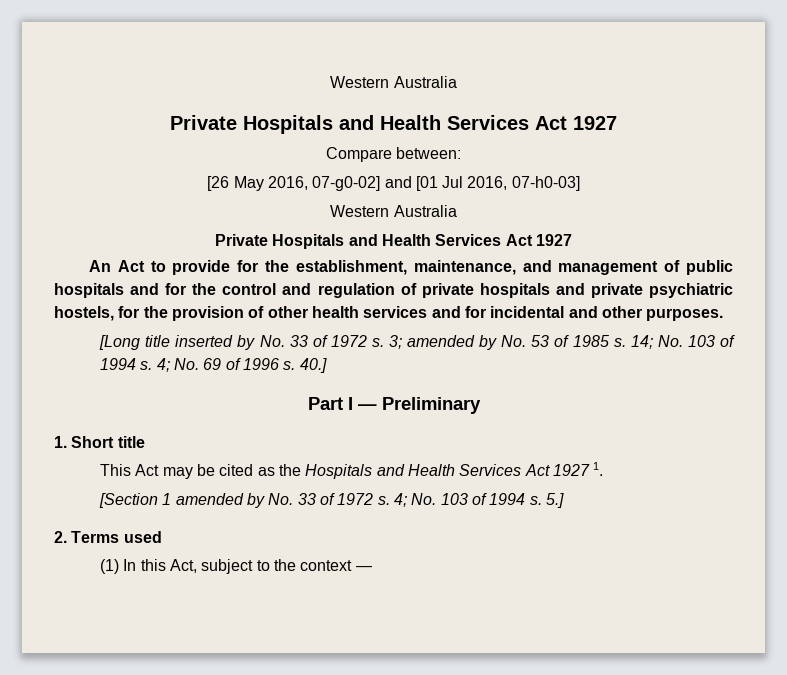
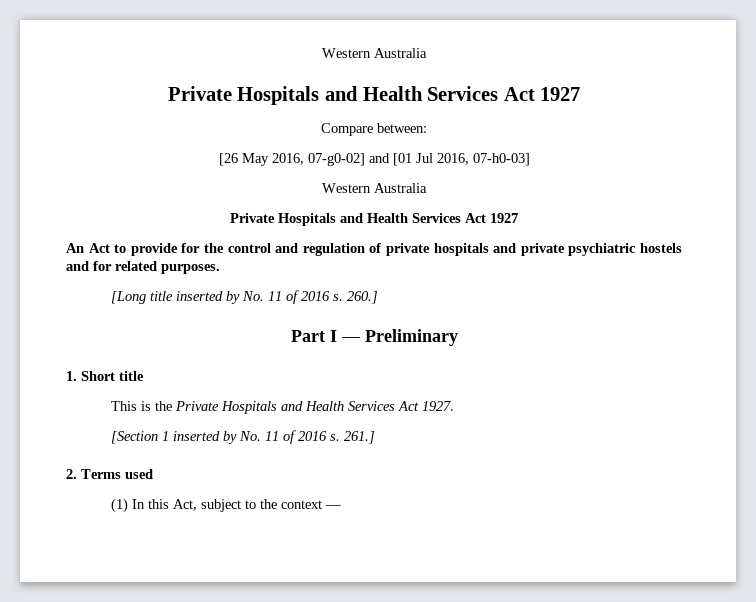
[295,260,733,275] [54,283,217,298] establishment, maintenance, and management of public hospitals and for the -> (224, 248) none
[54,306,642,321] hostels, for the provision of other health services and for incidental and other -> [640,243,683,253] [66,261,157,271] hostels and for related
[289,335,735,350] [100,358,327,373] 33 of 1972 s. 3; amended by No. 53 of 1985 s. 14; No. 103 of 1994 s. 4; No. 69 of 1996 s. 40.] -> [268,290,379,304] 11 of 2016 s. 260.]
[135,462,604,479] Act may be cited as the Hospitals and Health Services Act 1927 1. -> [141,401,455,414] is the Private Hospitals and Health Services Act 1927.
[175,493,564,508] amended by No. 33 of 1972 s. 4; No. 103 of 1994 s. 5.] -> [173,430,376,444] inserted by No. 11 of 2016 s. 261.]

